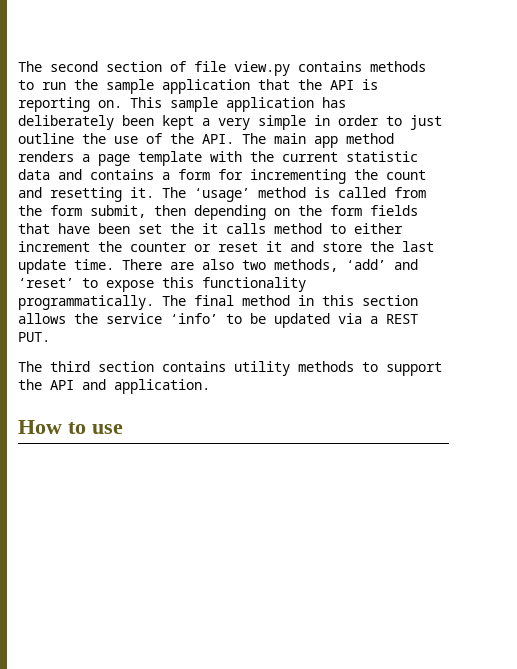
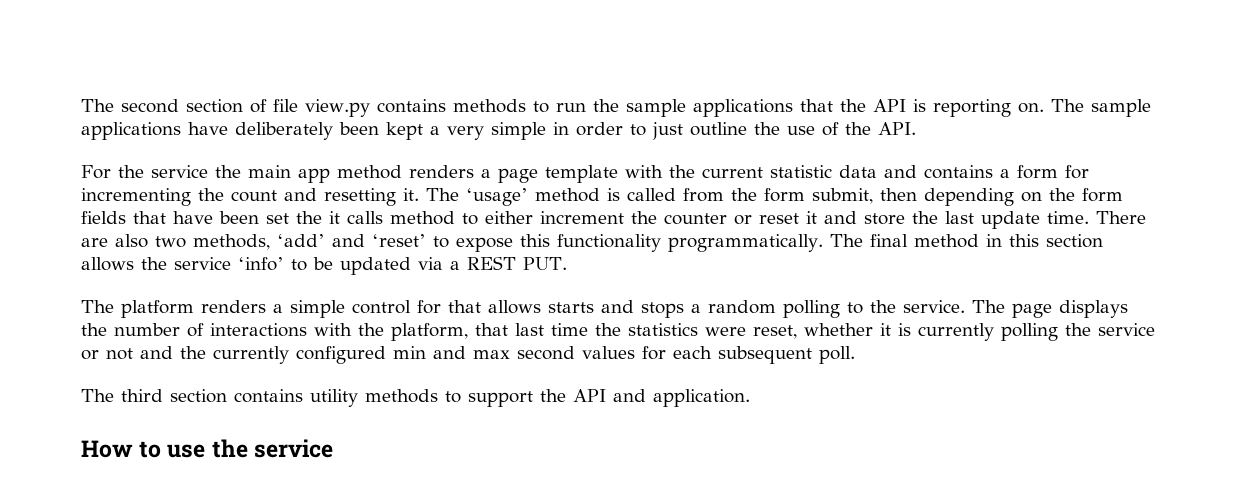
[162,79,250,94] application -> [692,99,793,117] applications
[130,97,346,112] This sample application has -> [1050,99,1151,117] [81,122,228,140] The sample applications have
[242,133,266,144] The -> [81,165,241,179] // For the service the
(50, 337) none -> [81,300,1128,318] [81,323,1155,341] [81,346,855,364] // The platform renders a simple control for that allows starts and stops a random polling to the service. The page displays the number of interactions with the platform, that last time the statistics were reset, whether it is currently polling the service or not and the currently configured min and max second values for each subsequent poll.
(123, 429) none -> [211,439,333,458] the service

